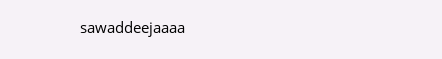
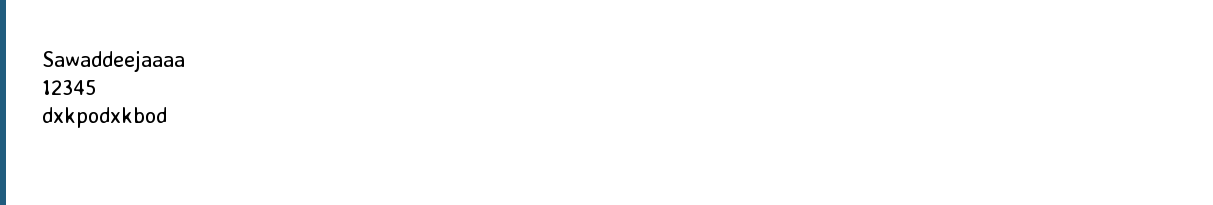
[80,21,185,37] sawaddeejaaaa -> [42,50,185,72] [42,80,96,95] [42,107,167,128] Sawaddeejaaaa // 12345 // dxkpodxkbod

